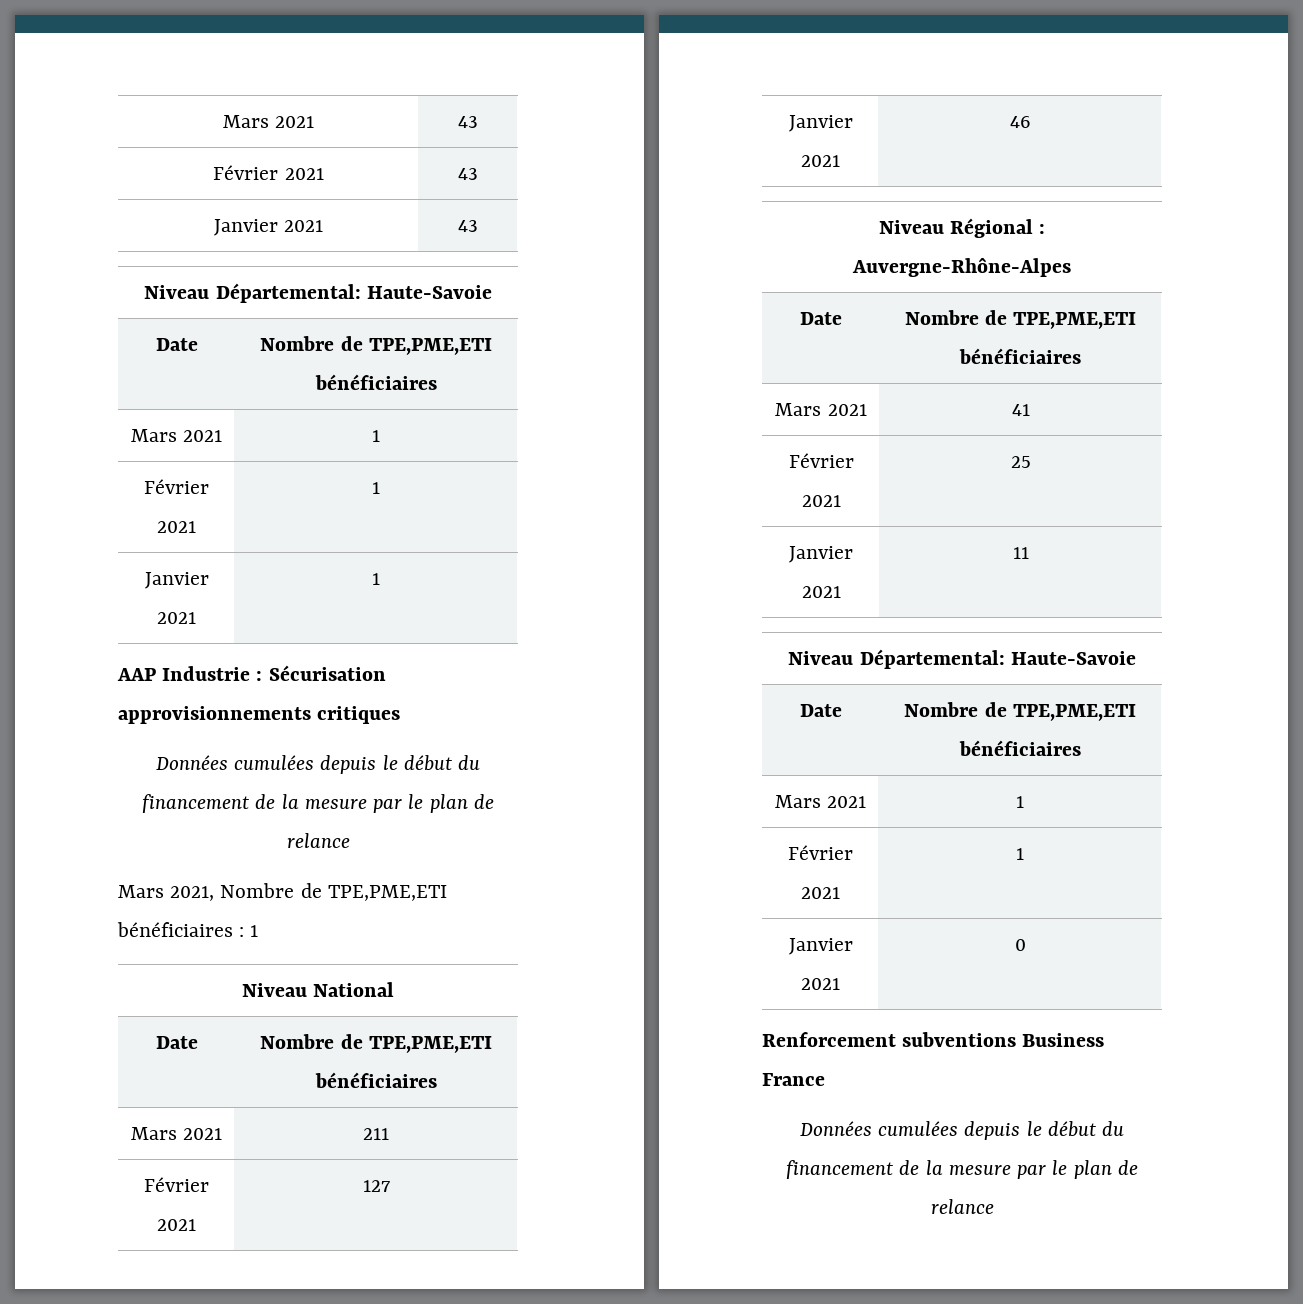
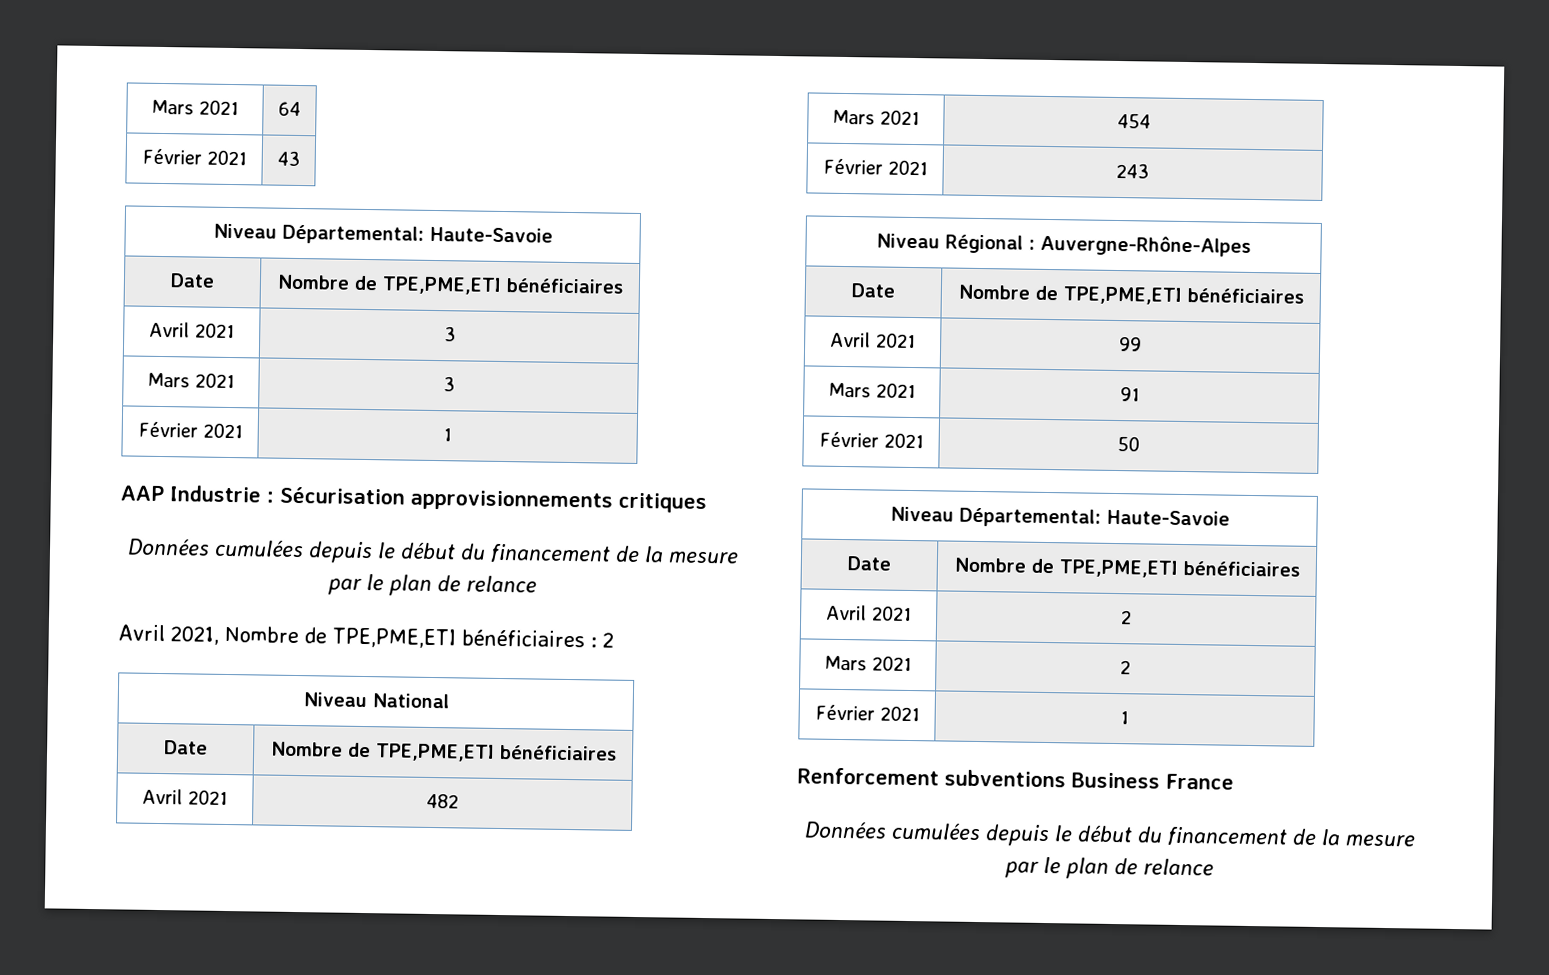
[222,115,315,128] [458,116,478,128] Mars 2021 | 43 -> [151,99,239,116] [278,101,301,117] Mars 2021 | 64
[213,219,324,236] [458,220,478,232] [144,283,492,303] [155,338,198,351] [260,336,492,355] [314,374,437,390] [130,429,223,442] [372,430,380,442] [144,479,209,494] [157,521,196,533] [372,482,380,494] [144,572,209,589] [157,612,196,624] [372,573,380,585] // Janvier 2021 | 43 // Niveau Départemental: Haute-Savoie // Date | Nombre de TPE,PME,ETI bénéficiaires // Mars 2021 | 1 // Février 2021 | 1 // Janvier 2021 | 1 -> [212,223,553,245] [170,273,215,288] [276,274,624,295] [149,321,235,339] [443,326,456,342] [147,372,235,389] [442,376,455,392] [137,421,243,439] [442,428,452,442] // Niveau Départemental: Haute-Savoie // Date | Nombre de TPE,PME,ETI bénéficiaires // Avril 2021 | 3 // Mars 2021 | 3 // Février 2021 | 1
[118,885,164,898] Mars -> [118,624,165,642] Avril
[250,925,259,937] 1 -> [602,632,614,648] 2
[130,1127,223,1140] [363,1128,389,1140] [144,1177,209,1192] [157,1219,196,1231] [362,1180,390,1192] [788,115,853,132] [801,155,840,167] [1009,116,1031,128] // Mars 2021 | 211 // Février 2021 | 127 // Janvier 2021 | 46 -> [142,788,228,806] [425,793,459,809] [832,109,920,126] [1116,112,1151,129] [822,158,928,176] [1116,162,1149,179] // Avril 2021 | 482 // Mars 2021 | 454 // Février 2021 | 243
[775,403,867,416] [1011,404,1030,416] [788,453,854,468] [801,495,841,507] [1010,456,1031,468] [789,546,853,563] [801,586,841,598] [1012,547,1029,559] [788,649,1136,669] [799,704,842,717] [904,702,1136,721] [958,740,1081,756] [774,795,867,808] [1016,796,1024,808] [788,845,853,860] [801,887,840,899] [1016,848,1024,860] [788,938,853,955] [801,978,840,990] [1014,939,1026,951] // Mars 2021 | 41 // Février 2021 | 25 // Janvier 2021 | 11 // Niveau Départemental: Haute-Savoie // Date | Nombre de TPE,PME,ETI bénéficiaires // Mars 2021 | 1 // Février 2021 | 1 // Janvier 2021 | 0 -> [830,331,916,349] [1119,337,1142,352] [828,382,916,399] [1119,387,1140,402] [818,431,924,449] [1117,436,1140,452] [889,506,1230,528] [847,556,891,571] [953,557,1300,578] [826,604,912,622] [1121,610,1132,625] [824,655,912,672] [1120,660,1131,675] [814,704,920,722] [1120,711,1129,725] // Avril 2021 | 99 // Mars 2021 | 91 // Février 2021 | 50 // Niveau Départemental: Haute-Savoie // Date | Nombre de TPE,PME,ETI bénéficiaires // Avril 2021 | 2 // Mars 2021 | 2 // Février 2021 | 1

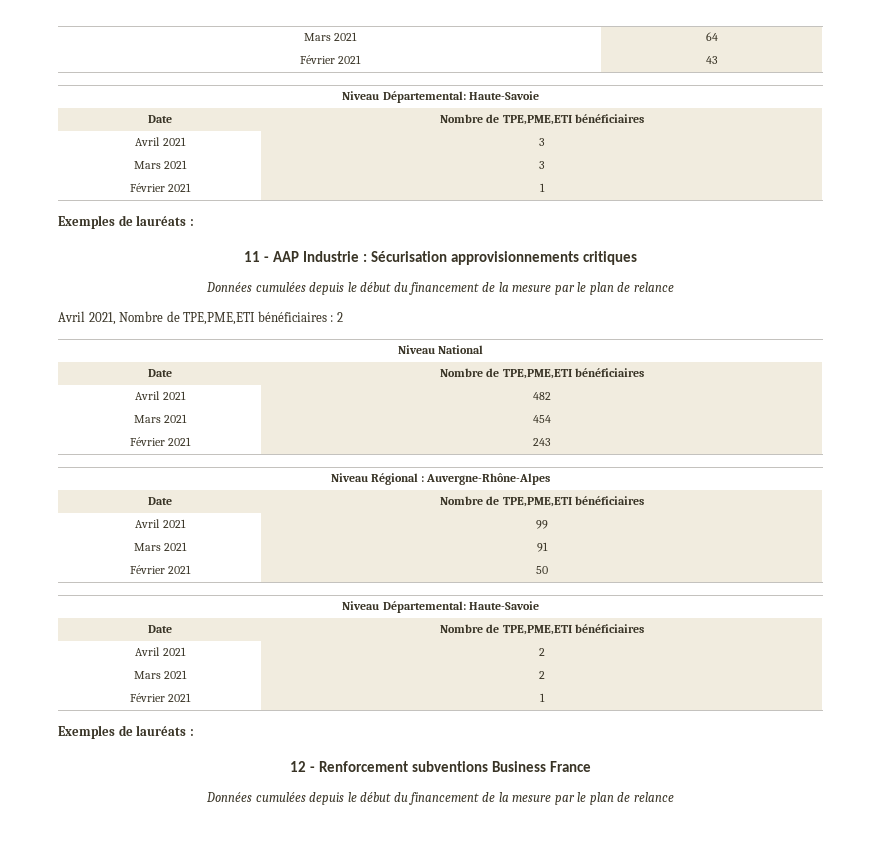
(452, 435) none -> [58,215,194,229] [244,251,270,262] Exemples de lauréats : // 11 -
(1129, 718) none -> [58,725,194,739] [290,761,316,772] Exemples de lauréats : // 12 -

